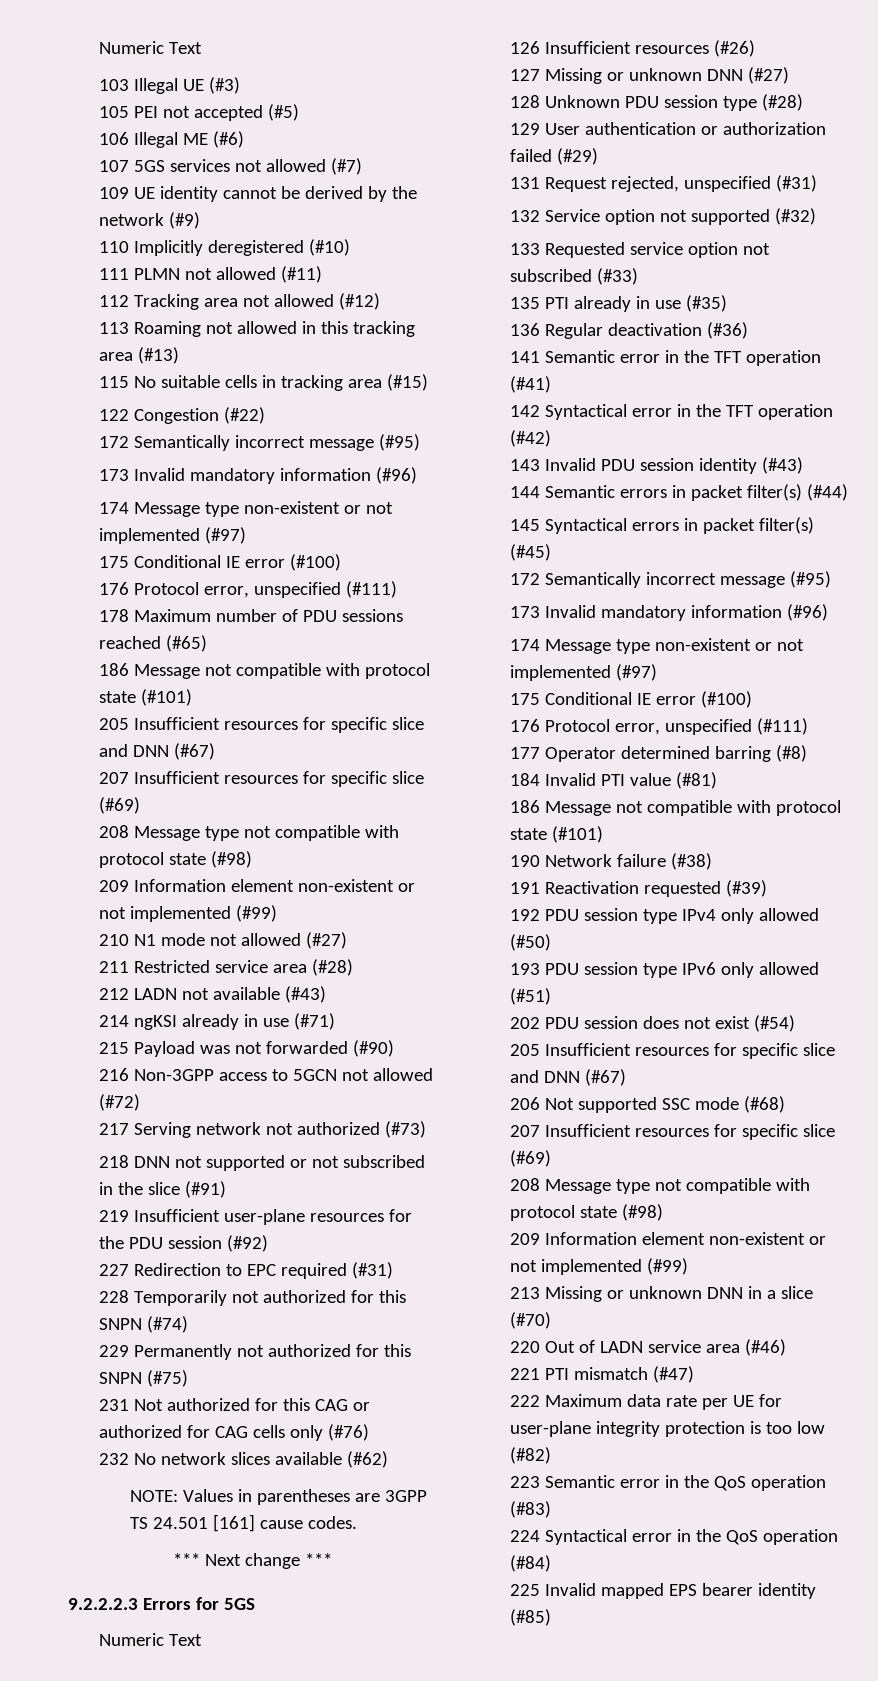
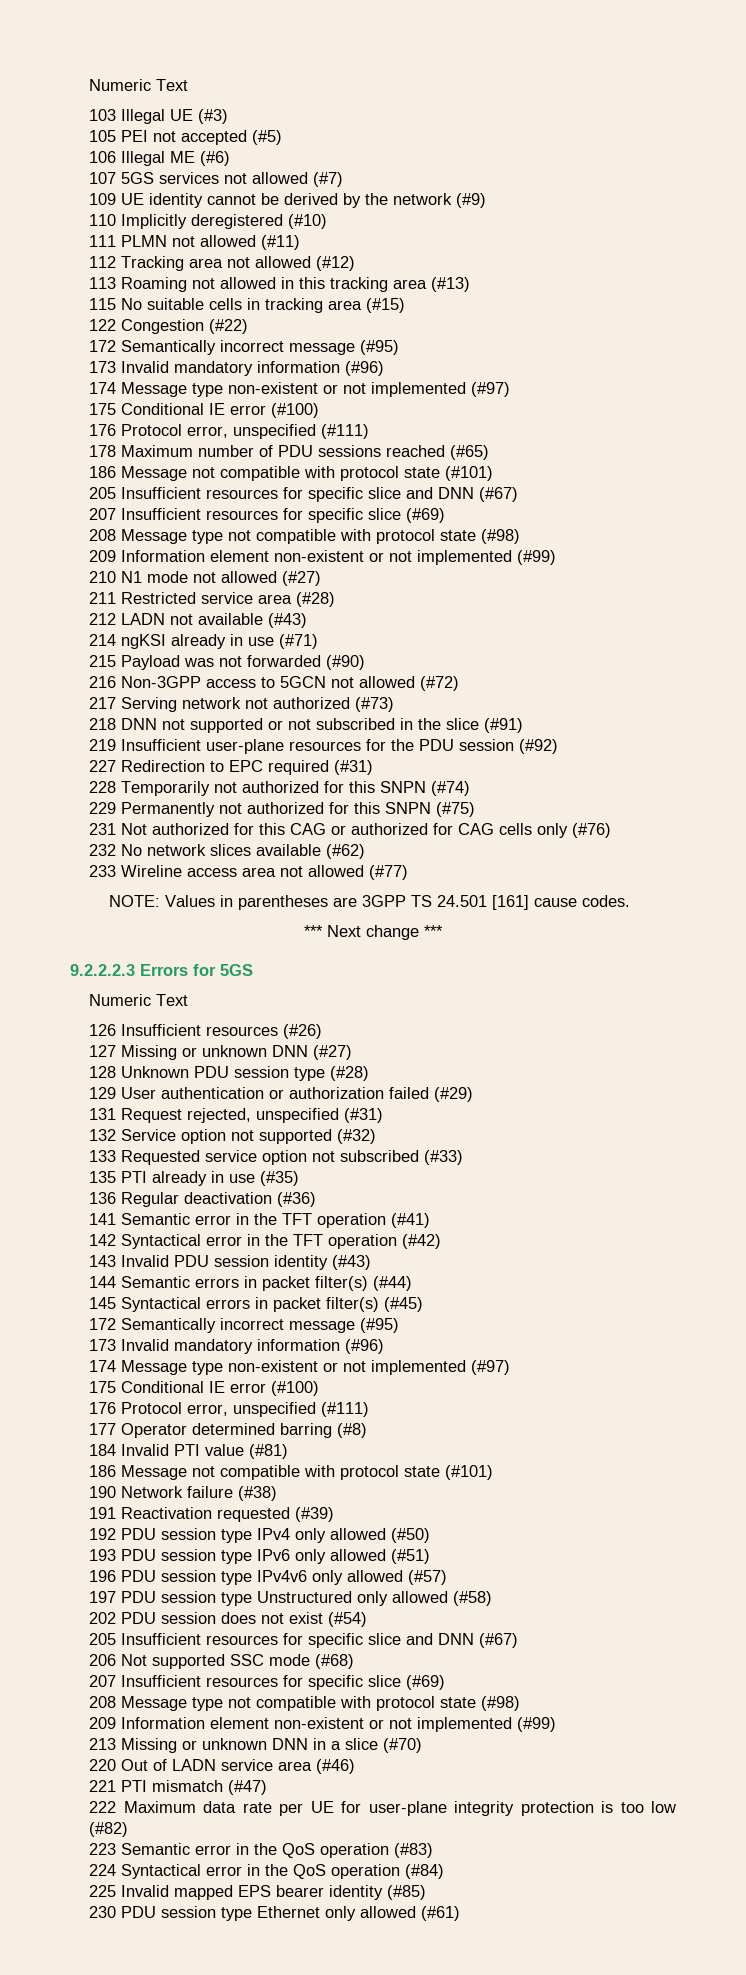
(388, 1459) none -> [89,865,409,880] // 233 Wireline access area not allowed (#77)
(552, 996) none -> [89,1570,448,1585] [89,1591,493,1606] // 196 PDU session type IPv4v6 only allowed (#57) // 197 PDU session type Unstructured only allowed (#58)
(552, 1617) none -> [89,1906,461,1921] // 230 PDU session type Ethernet only allowed (#61)

